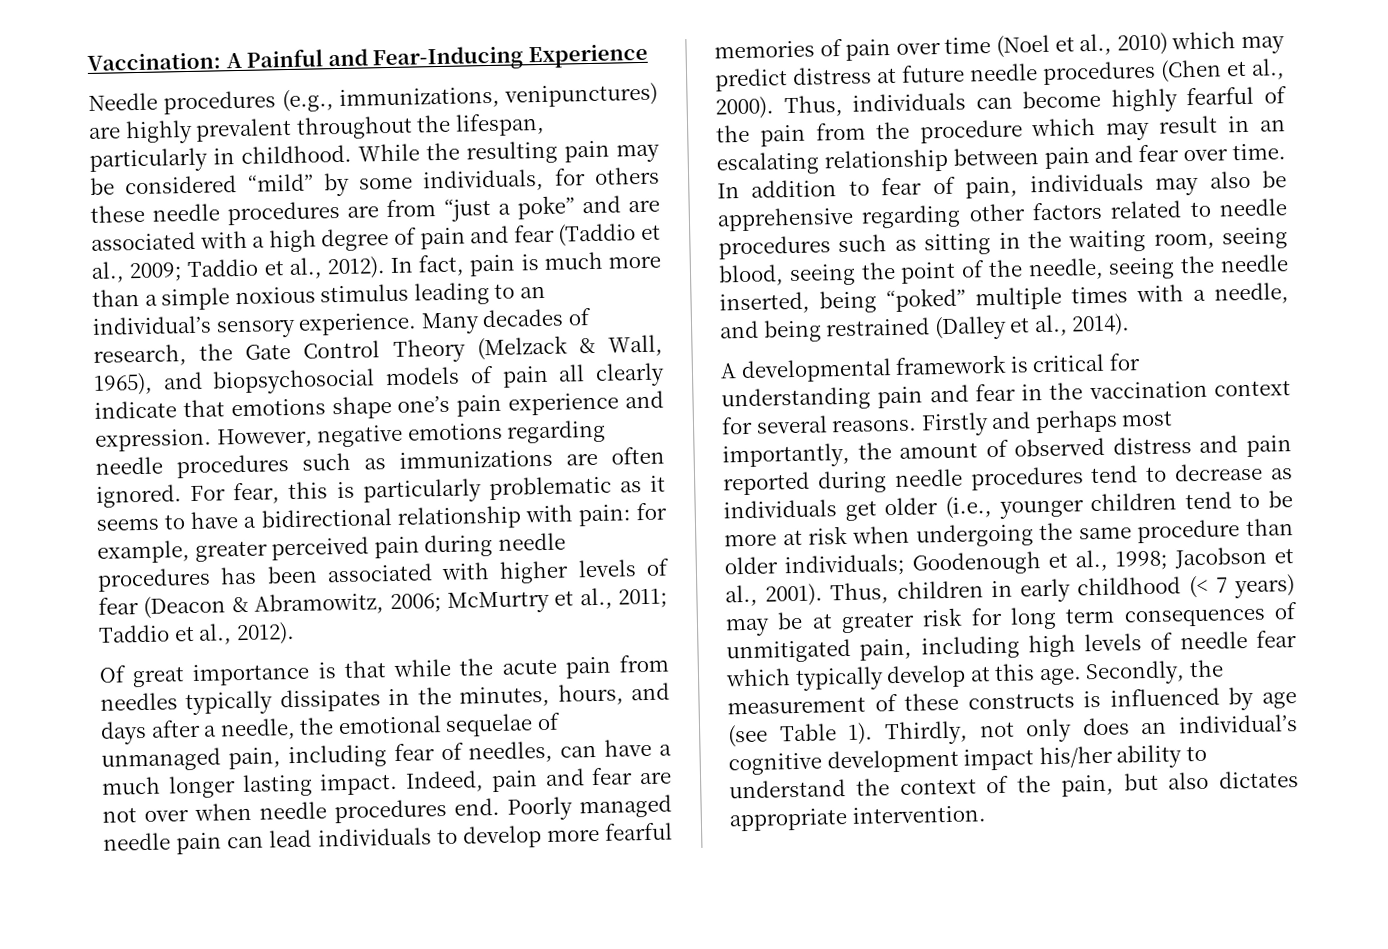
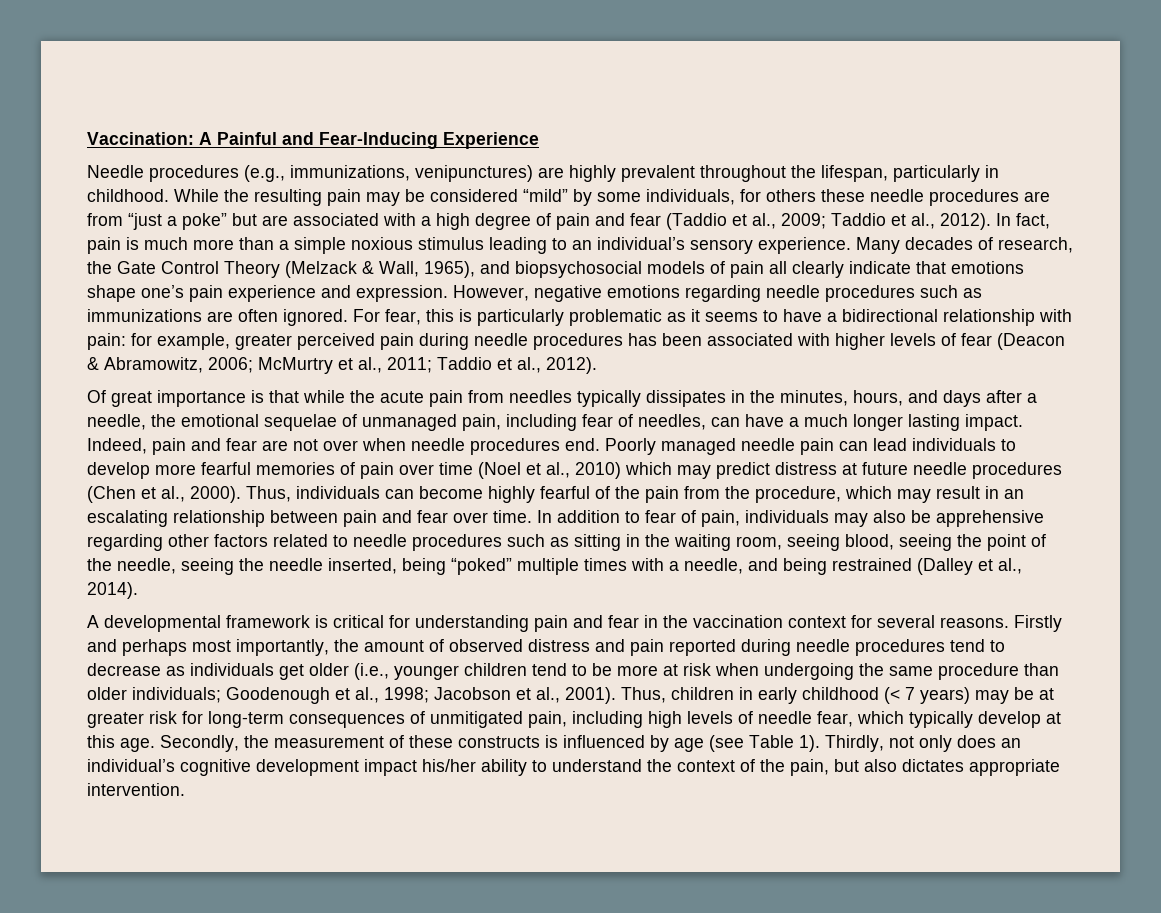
[581,195,621,214] and -> [232,213,257,226] but
[919,119,1023,144] procedure -> [755,486,841,503] procedure,
[1010,606,1116,630] long term -> [208,711,284,728] long-term
[1256,630,1297,648] fear -> [817,711,853,727] fear,

